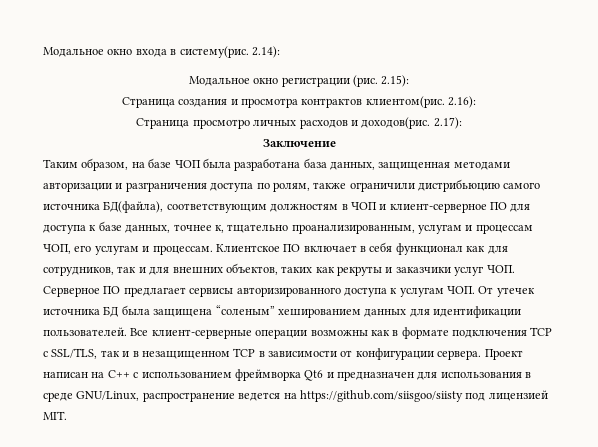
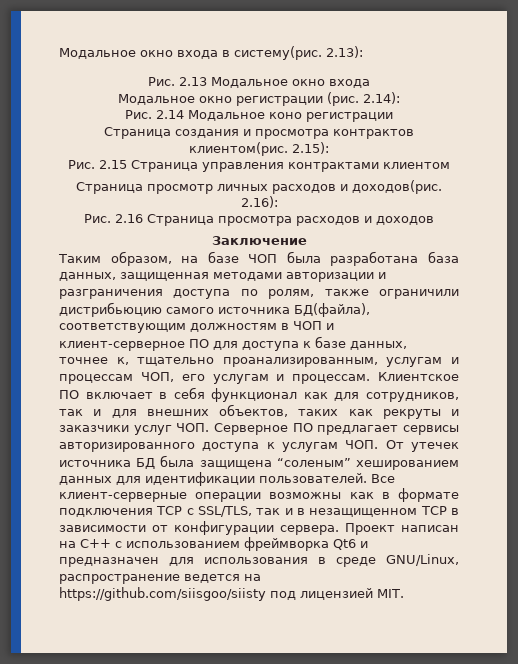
[251,46,280,58] [188,75,410,87] 2.14): // Модальное окно регистрации (рис. 2.15): -> [326,46,363,58] [148,77,370,88] [118,92,400,106] [125,110,393,122] 2.13): // Рис. 2.13 Модальное окно входа // Модальное окно регистрации (рис. 2.14): // Рис. 2.14 Модальное коно регистрации
[448,96,477,108] [136,118,250,129] 2.16): // Страница просмотро -> [292,142,329,154] [68,160,450,172] [76,182,213,194] 2.15): // Рис. 2.15 Страница управления контрактами клиентом // Страница просмотр
[433,117,462,129] 2.17): -> [240,196,278,208] [84,214,434,226] 2.16): // Рис. 2.16 Страница просмотра расходов и доходов

